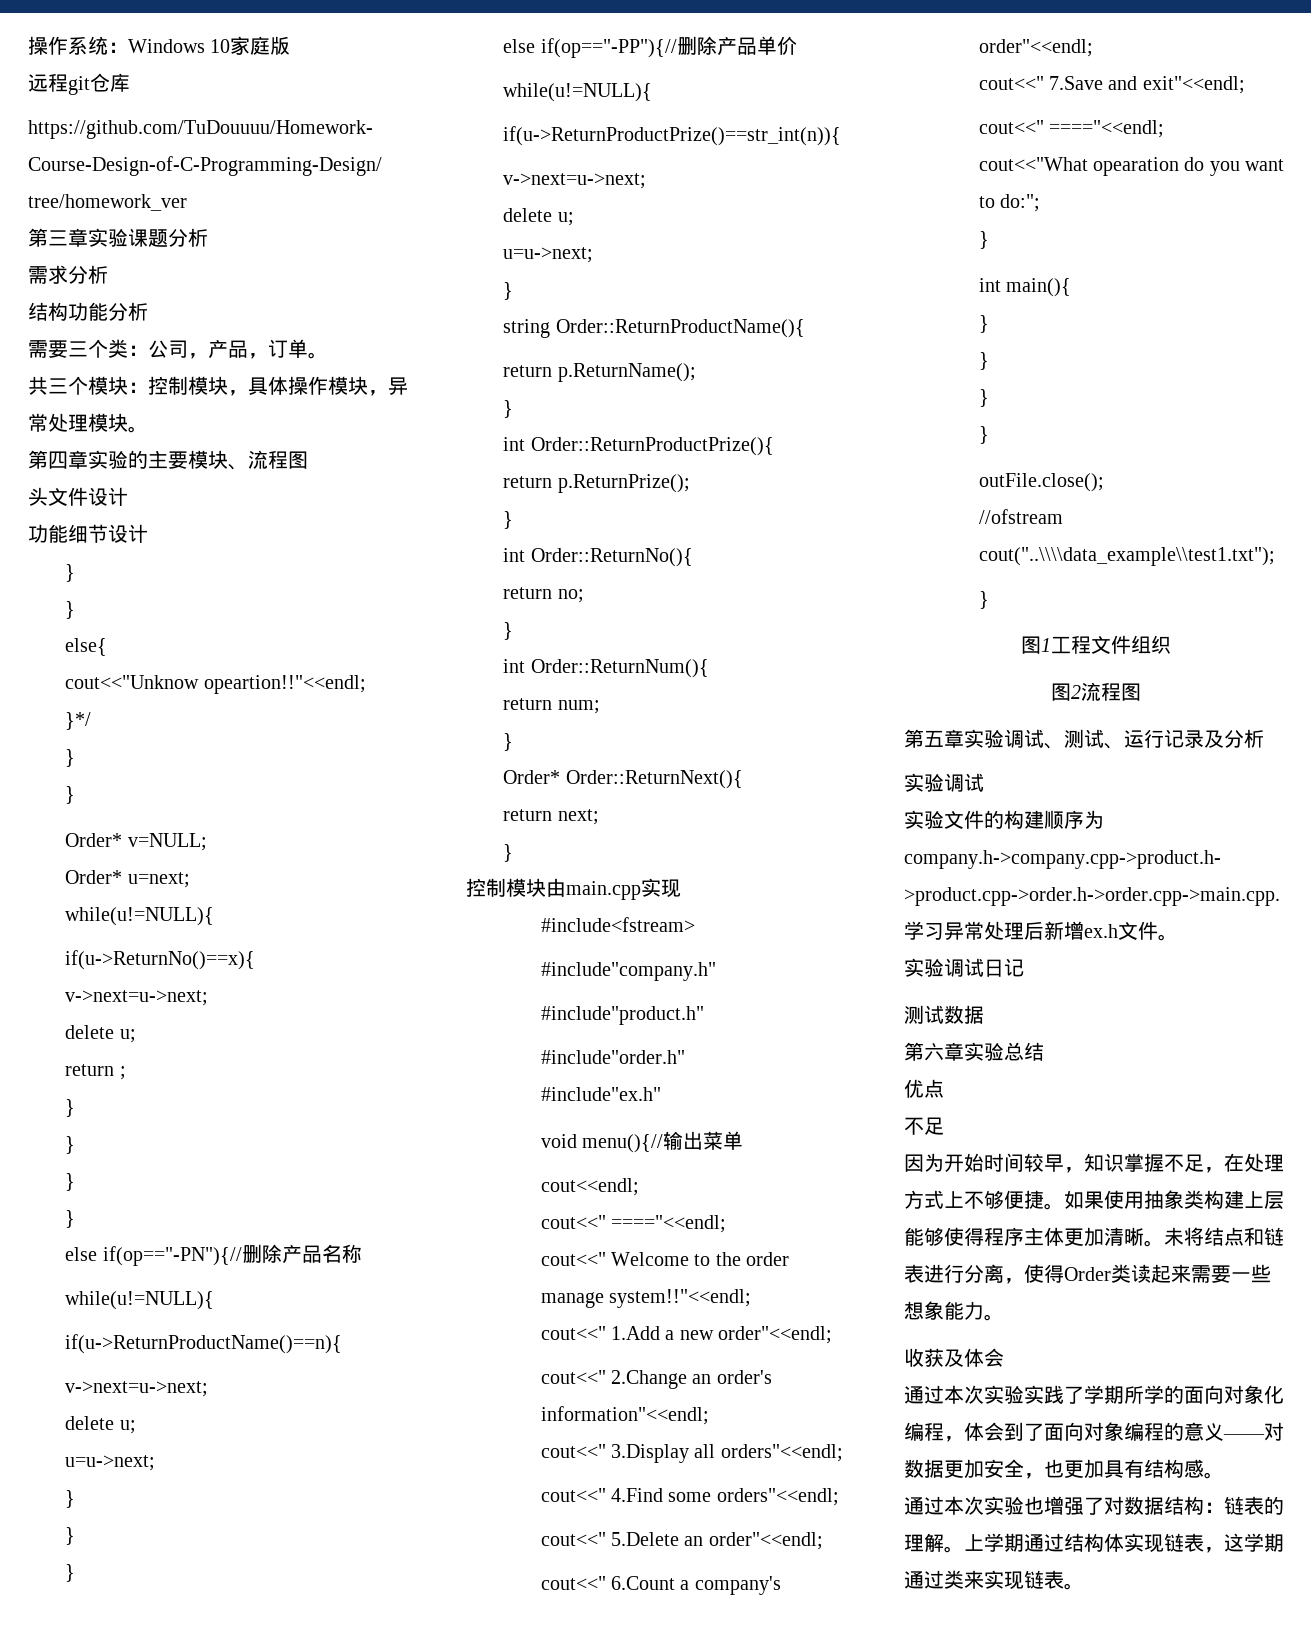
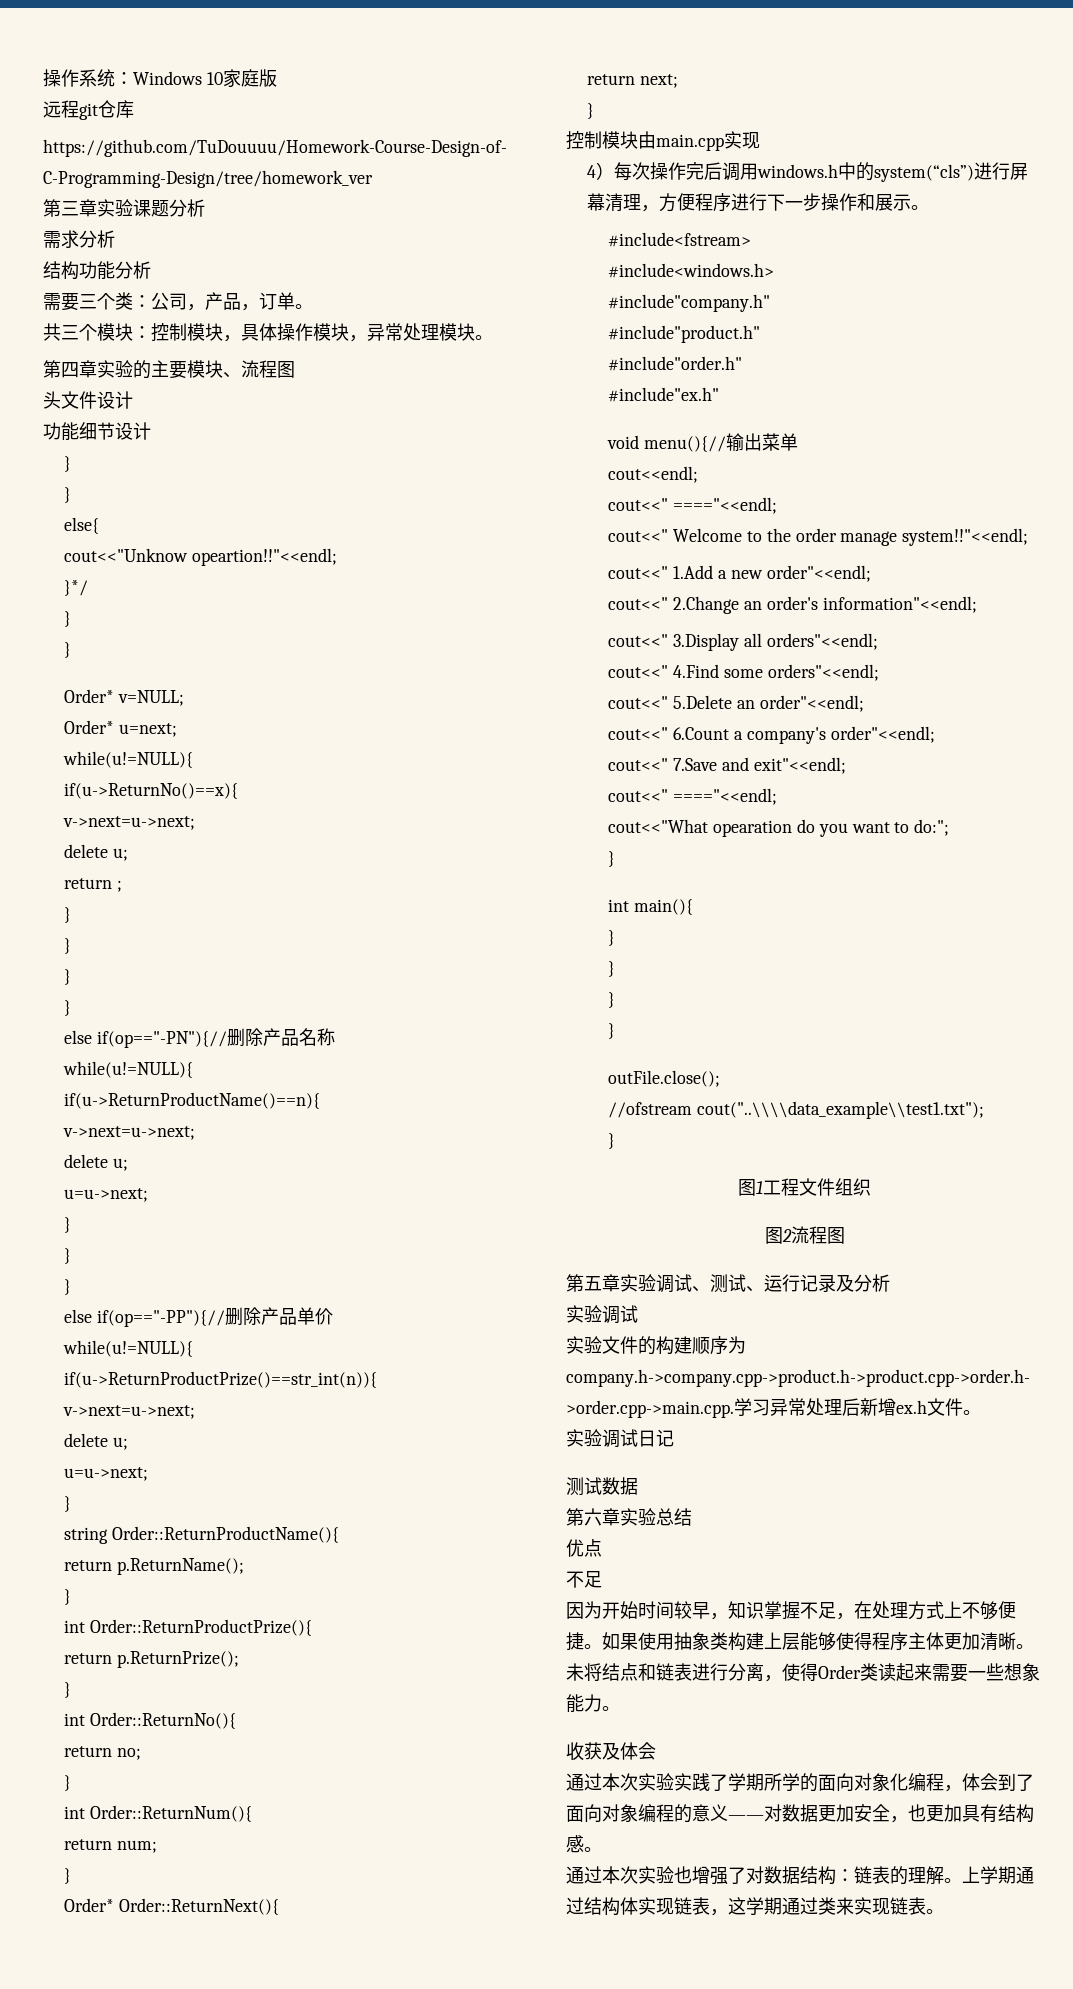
(681, 888) none -> [587,162,1029,182] [587,193,930,212] // 4）每次操作完后调用windows.h中的system(“cls”)进行屏幕清理，方便程序进行下一步操作和展示。
(695, 924) none -> [608,263,775,278] // #include<windows.h>

